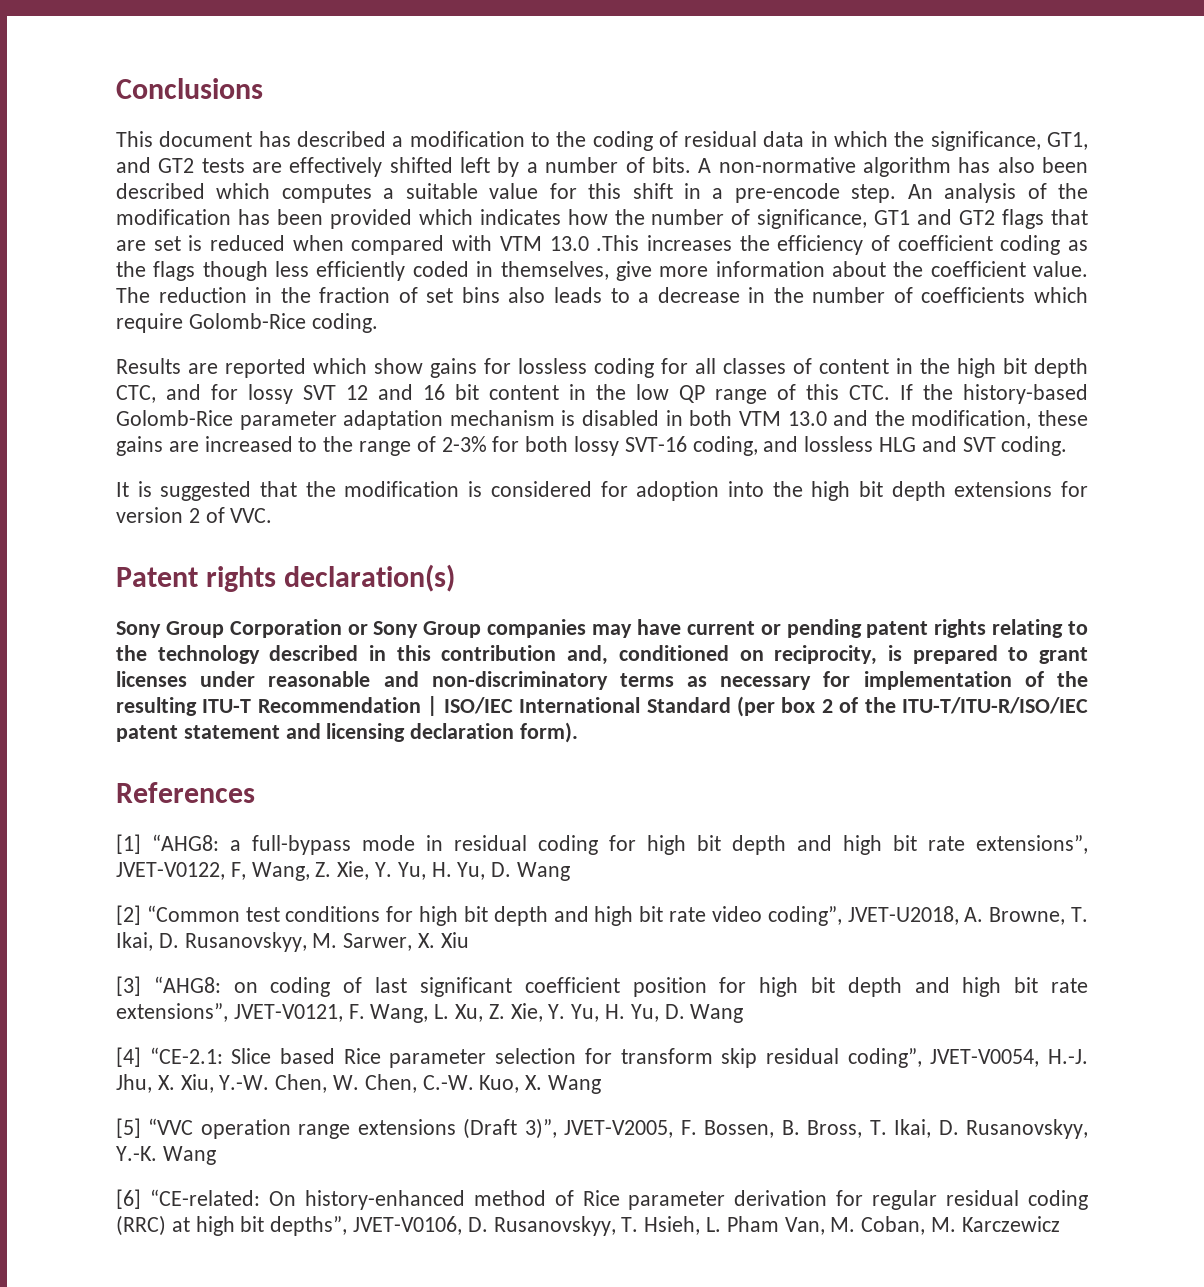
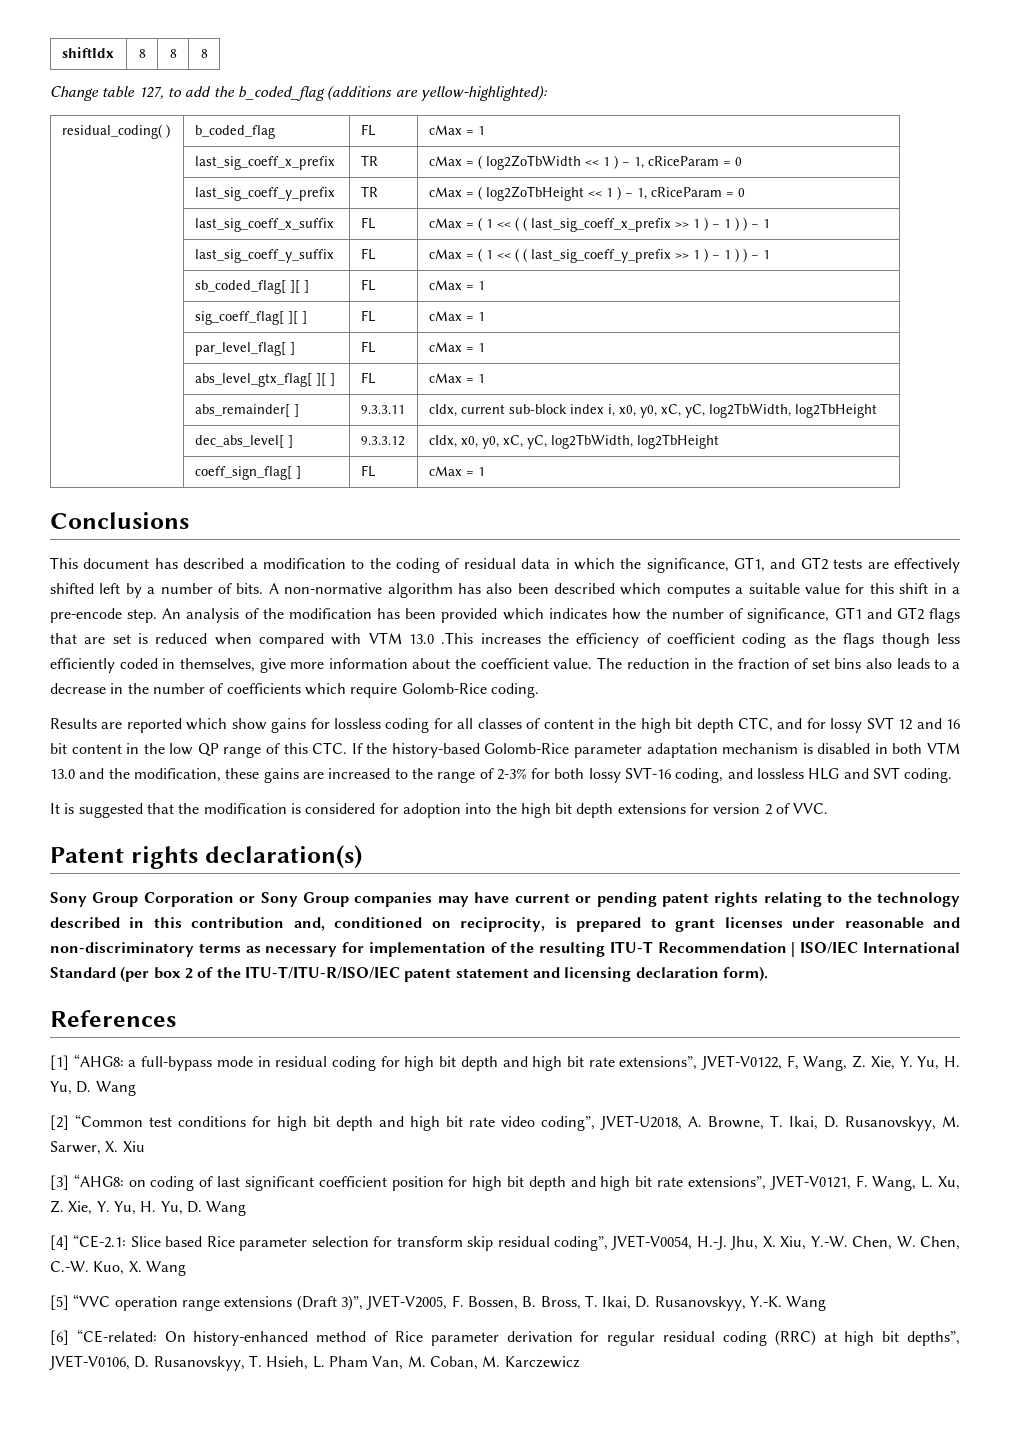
(116, 88) none -> [61,47,114,58] [138,49,146,58] [169,49,177,58] [200,49,208,58] [50,85,547,101] [61,124,170,139] [194,125,275,139] [360,124,375,136] [428,125,485,135] [194,156,335,170] [360,155,378,166] [428,155,742,170] [194,187,335,201] [360,186,378,197] [428,186,745,201] [194,218,334,232] [360,217,375,229] [428,217,770,232] [194,249,334,263] [360,248,375,260] [428,248,770,263] [194,280,309,294] [360,279,375,291] [428,280,485,290] [194,311,307,325] [360,310,375,322] [428,311,485,321] [194,342,295,356] [360,341,375,353] [428,342,485,352] [194,373,335,387] [360,372,375,384] [428,373,485,383] [194,404,299,417] [360,405,405,414] [428,403,877,418] [194,435,293,448] [360,436,405,446] [428,434,719,449] [194,466,301,480] [360,465,375,477] [428,466,485,476] shiftIdx | 8 | 8 | 8 // Change table 127, to add the b_coded_flag (additions are yellow-highlighted): // residual_coding( ) | b_coded_flag | FL | cMax = 1 // | last_sig_coeff_x_prefix | TR | cMax = ( log2ZoTbWidth << 1 ) − 1, cRiceParam = 0 // | last_sig_coeff_y_prefix | TR | cMax = ( log2ZoTbHeight << 1 ) − 1, cRiceParam = 0 // | last_sig_coeff_x_suffix | FL | cMax = ( 1 << ( ( last_sig_coeff_x_prefix >> 1 ) − 1 ) ) − 1 // | last_sig_coeff_y_suffix | FL | cMax = ( 1 << ( ( last_sig_coeff_y_prefix >> 1 ) − 1 ) ) − 1 // | sb_coded_flag[ ][ ] | FL | cMax = 1 // | sig_coeff_flag[ ][ ] | FL | cMax = 1 // | par_level_flag[ ] | FL | cMax = 1 // | abs_level_gtx_flag[ ][ ] | FL | cMax = 1 // | abs_remainder[ ] | 9.3.3.11 | cIdx, current sub-block index i, x0, y0, xC, yC, log2TbWidth, log2TbHeight // | dec_abs_level[ ] | 9.3.3.12 | cIdx, x0, y0, xC, yC, log2TbWidth, log2TbHeight // | coeff_sign_flag[ ] | FL | cMax = 1 //

